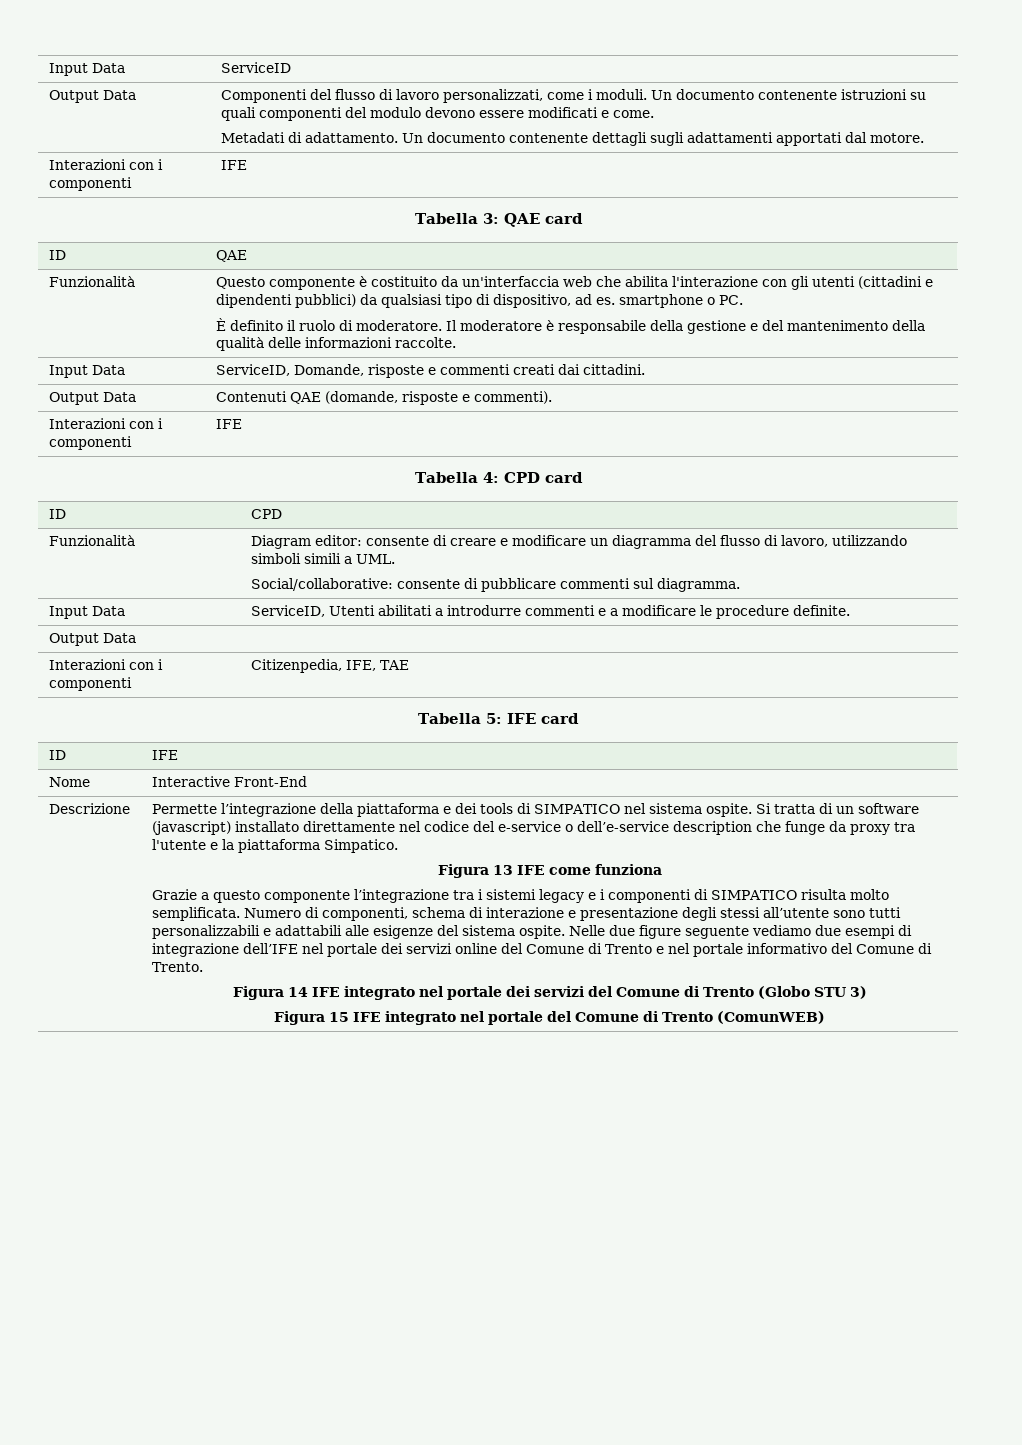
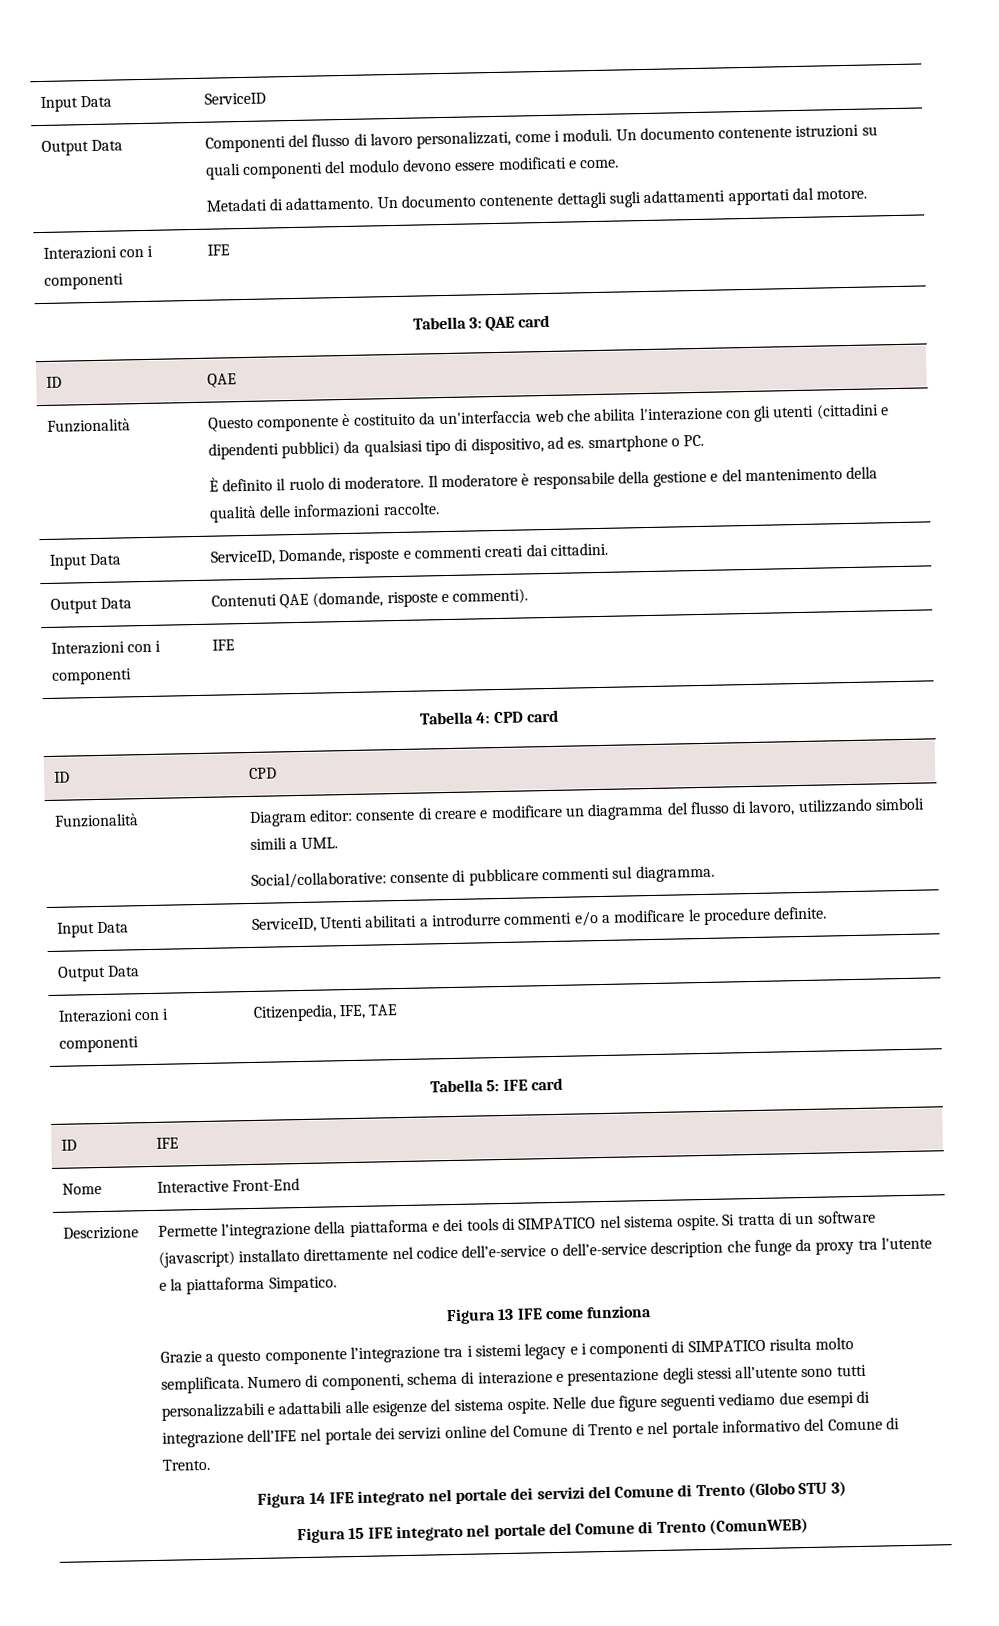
[597,608,606,616] e -> [573,911,599,927] e/o
[472,821,561,832] del e-service -> [461,1244,547,1258] dell’e-service
[684,926,749,939] seguente -> [660,1394,717,1411] seguenti

